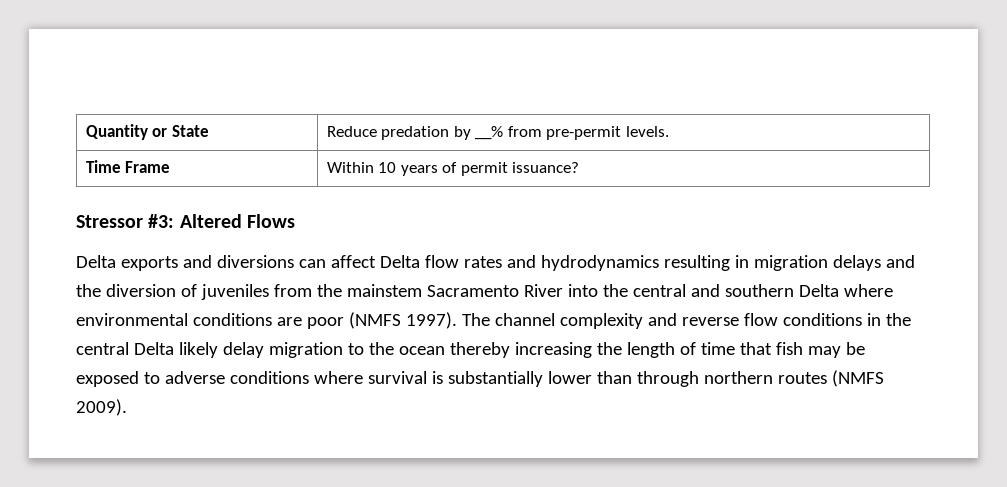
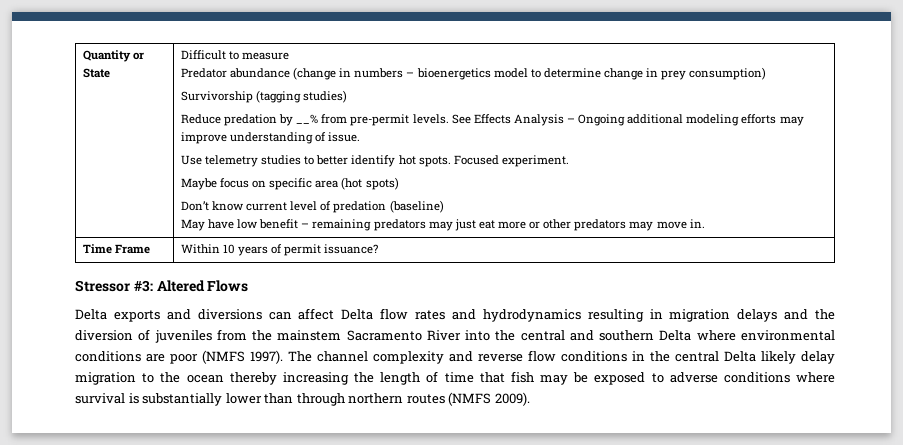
(209, 131) none -> [180,50,290,60] [180,67,767,80] [180,90,348,103] Difficult to measure // Predator abundance (change in numbers – bioenergetics model to determine change in prey consumption) // Survivorship (tagging studies) //
(669, 131) none -> [451,114,804,126] [180,132,361,144] [180,155,569,167] [180,177,399,190] [180,200,444,213] [180,219,705,231] See Effects Analysis – Ongoing additional modeling efforts may improve understanding of issue. // Use telemetry studies to better identify hot spots. Focused experiment. // Maybe focus on specific area (hot spots) // Don’t know current level of predation (baseline) // May have low benefit – remaining predators may just eat more or other predators may move in.

